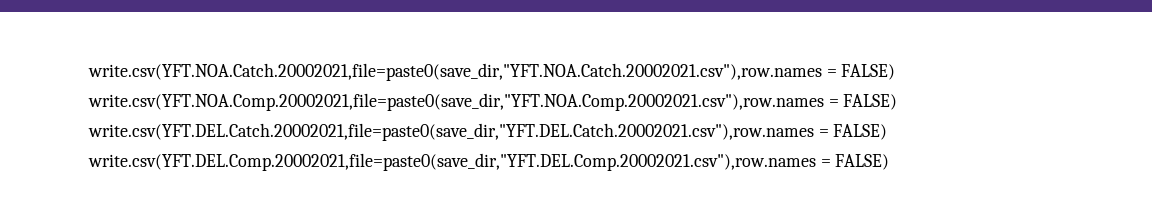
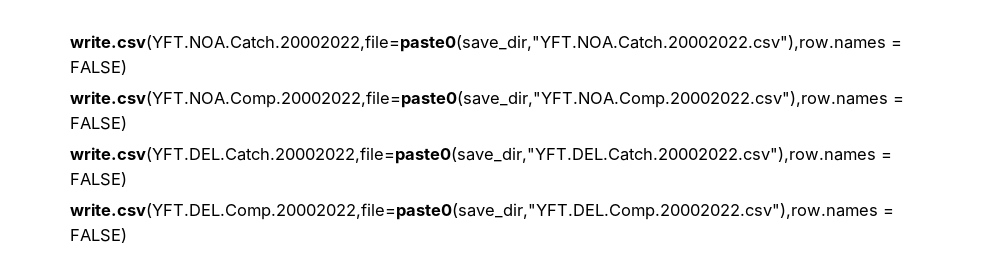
[88,63,896,81] [88,93,898,111] [88,123,888,141] [88,153,816,171] write.csv(YFT.NOA.Catch.20002021,file=paste0(save_dir,"YFT.NOA.Catch.20002021.csv"),row.names = FALSE) // write.csv(YFT.NOA.Comp.20002021,file=paste0(save_dir,"YFT.NOA.Comp.20002021.csv"),row.names = FALSE) // write.csv(YFT.DEL.Catch.20002021,file=paste0(save_dir,"YFT.DEL.Catch.20002021.csv"),row.names = FALSE) // write.csv(YFT.DEL.Comp.20002021,file=paste0(save_dir,"YFT.DEL.Comp.20002021.csv"),row.names -> [70,35,902,52] [70,60,127,75] [70,91,904,108] [70,116,127,131] [70,147,892,164] [70,172,127,187] [70,203,878,220] write.csv(YFT.NOA.Catch.20002022,file=paste0(save_dir,"YFT.NOA.Catch.20002022.csv"),row.names = FALSE) // write.csv(YFT.NOA.Comp.20002022,file=paste0(save_dir,"YFT.NOA.Comp.20002022.csv"),row.names = FALSE) // write.csv(YFT.DEL.Catch.20002022,file=paste0(save_dir,"YFT.DEL.Catch.20002022.csv"),row.names = FALSE) // write.csv(YFT.DEL.Comp.20002022,file=paste0(save_dir,"YFT.DEL.Comp.20002022.csv"),row.names

